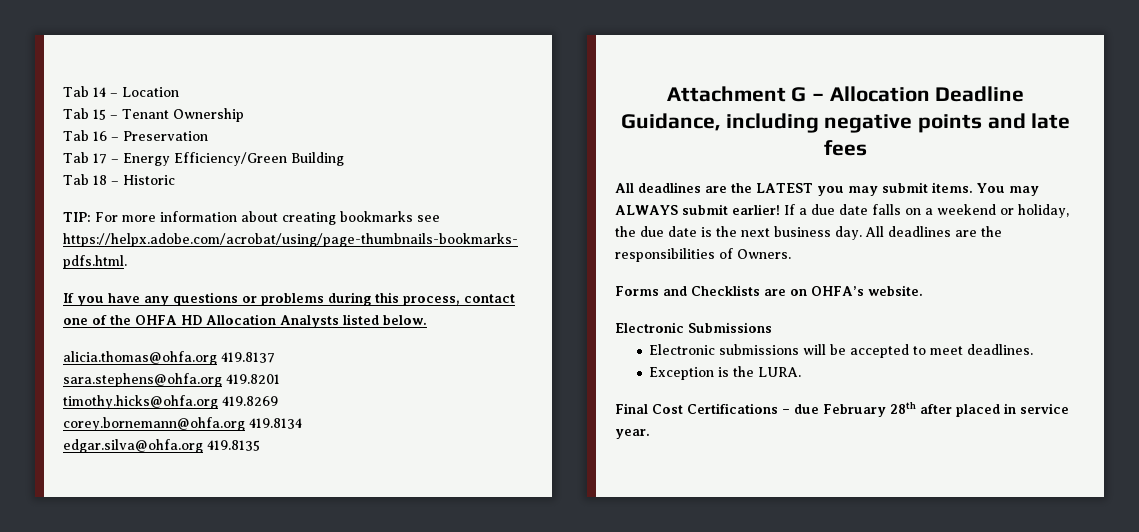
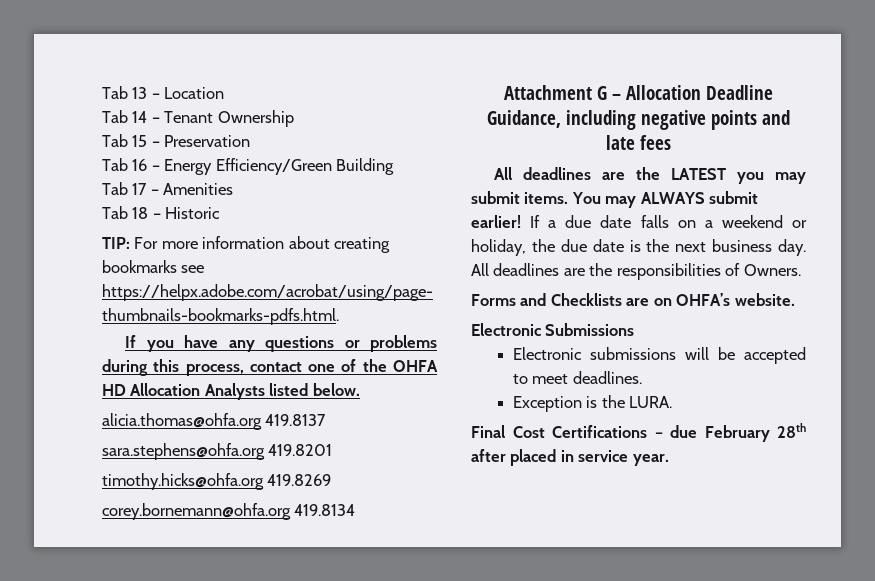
[63,86,106,97] Tab 14 -> [102,86,148,99] Tab 13
[93,109,106,120] 15 -> [132,111,148,123] 14
[93,131,107,141] 16 -> [132,135,148,147] 15
[93,153,107,164] 17 -> [132,159,148,171] 16
(344, 159) none -> [102,182,234,195] // Tab 17 – Amenities
[63,439,260,453] // edgar.silva@ohfa.org 419.8135 -> (356, 510) none

